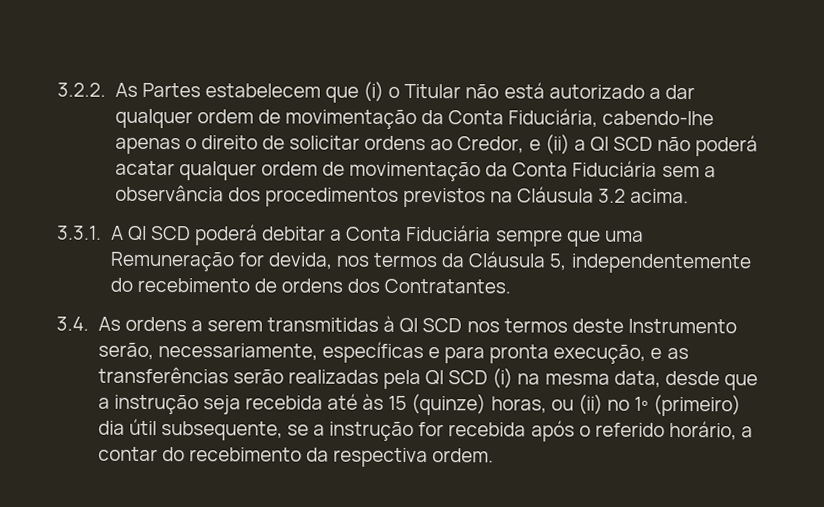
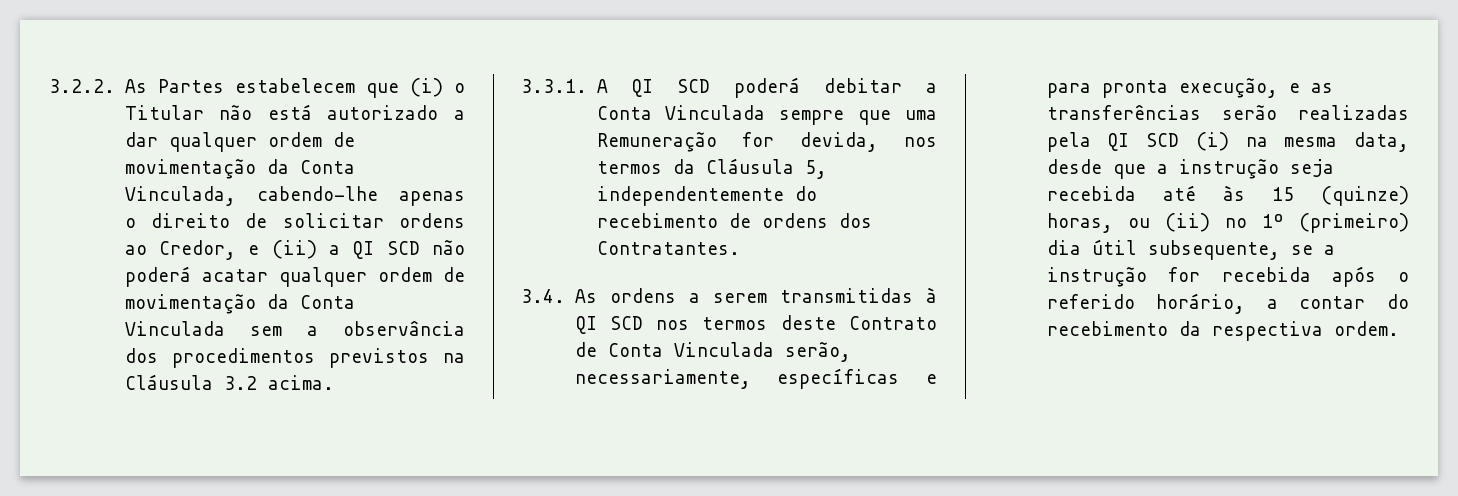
[508,108,599,128] Fiduciária, -> [124,186,236,206] Vinculada,
[572,160,658,177] Fiduciária -> [124,321,225,336] Vinculada
[406,224,492,242] Fiduciária -> [665,105,766,120] Vinculada
[627,318,737,334] Instrumento -> [849,316,937,330] [574,342,774,357] Contrato de Conta Vinculada

